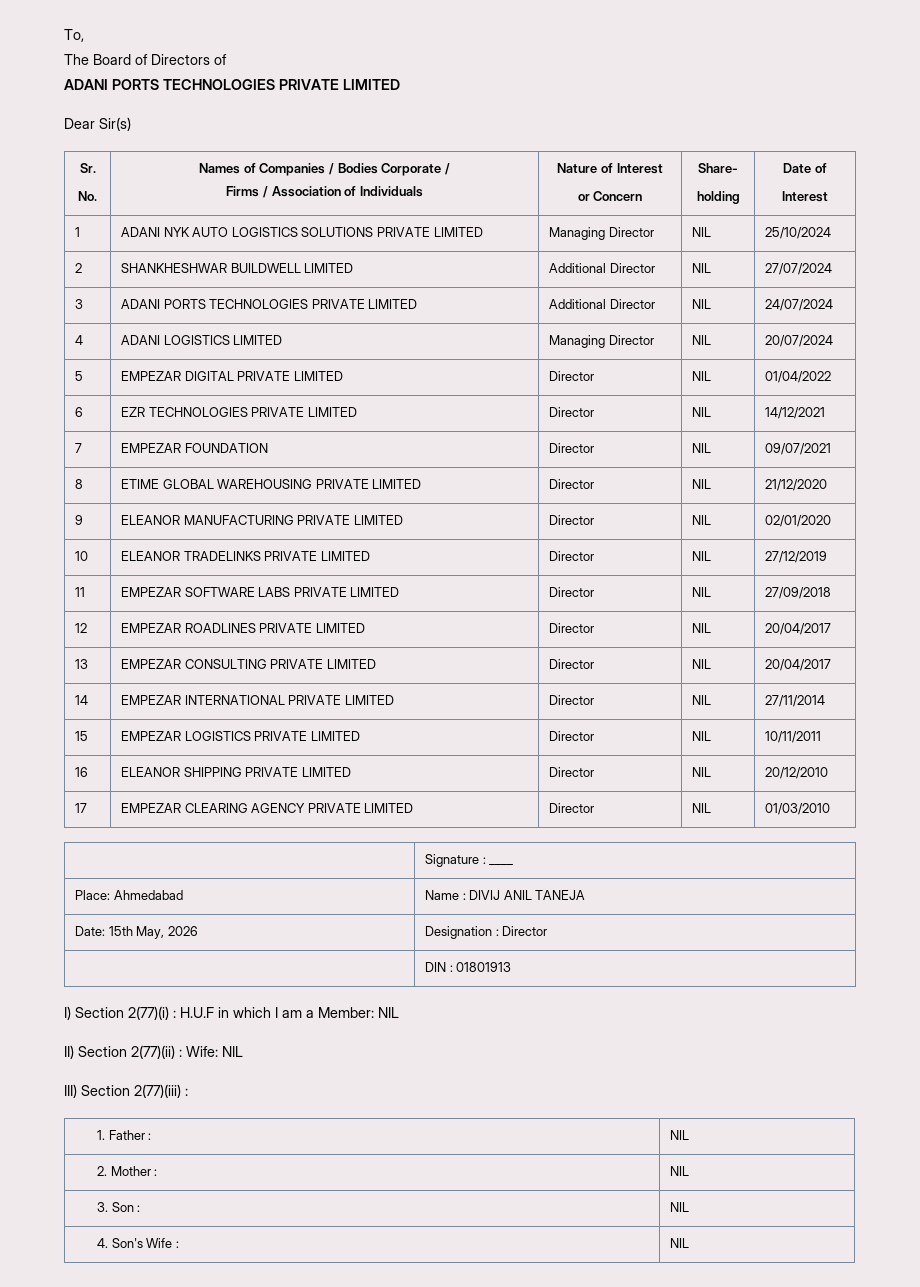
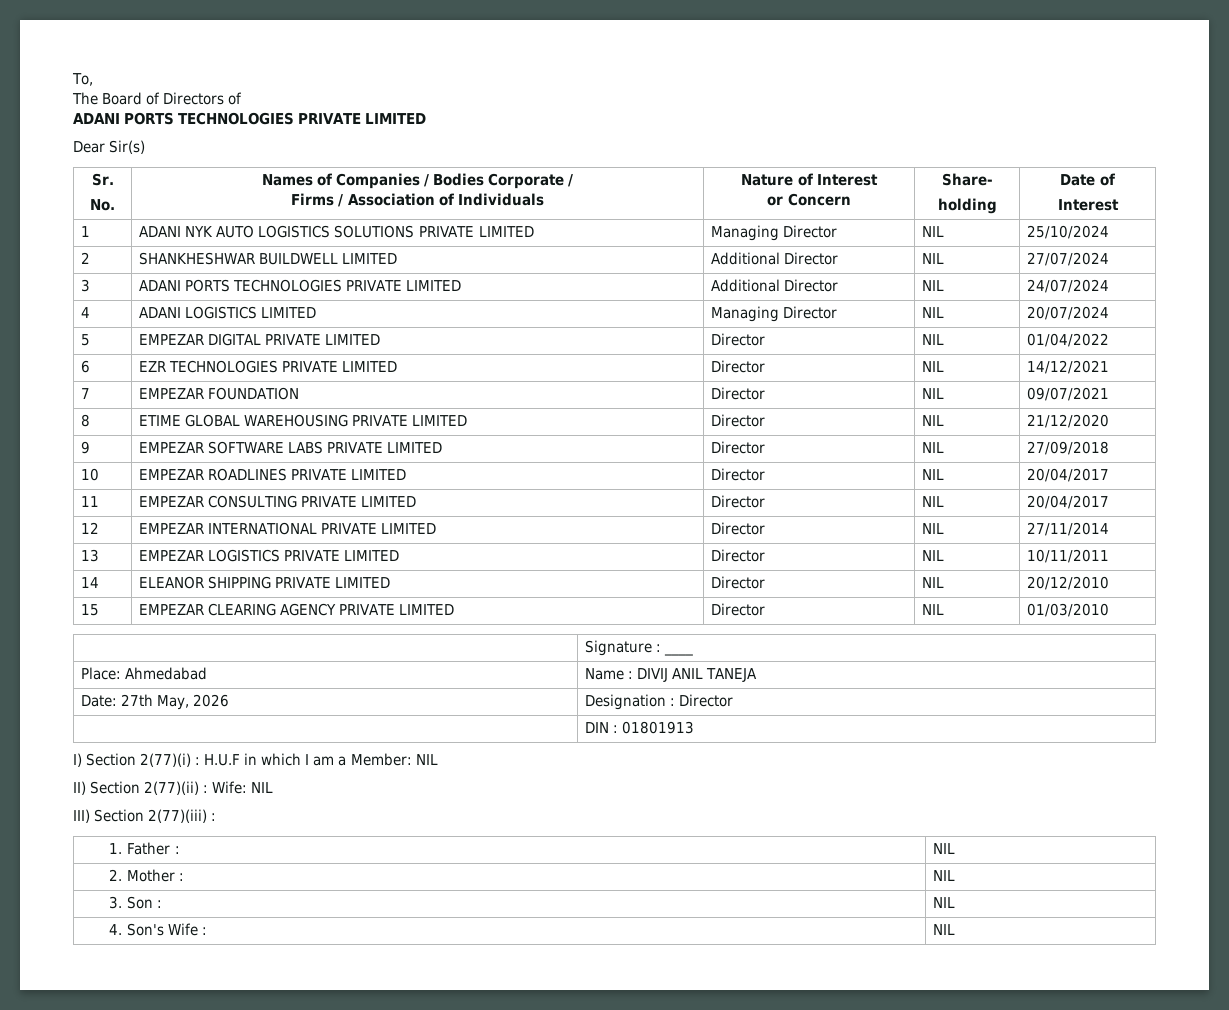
[121,515,403,525] [549,515,595,525] [692,515,712,525] [765,515,832,527] [75,551,89,561] [121,551,370,561] [549,551,595,561] [692,551,712,561] [765,551,828,563] [75,587,86,597] | ELEANOR MANUFACTURING PRIVATE LIMITED | Director | NIL | 02/01/2020 // 10 | ELEANOR TRADELINKS PRIVATE LIMITED | Director | NIL | 27/12/2019 // 11 -> (91, 447) none
[75,623,88,633] 12 -> [81,468,100,481] 10
[75,659,89,669] 13 -> [81,496,100,507] 11
[75,695,89,705] 14 -> [81,522,100,534] 12
[75,731,89,741] 15 -> [81,549,100,562] 13
[75,767,89,777] 16 -> [81,577,100,588] 14
[75,803,88,813] 17 -> [81,604,100,616] 15
[108,926,133,936] 15th -> [121,694,154,706] 27th

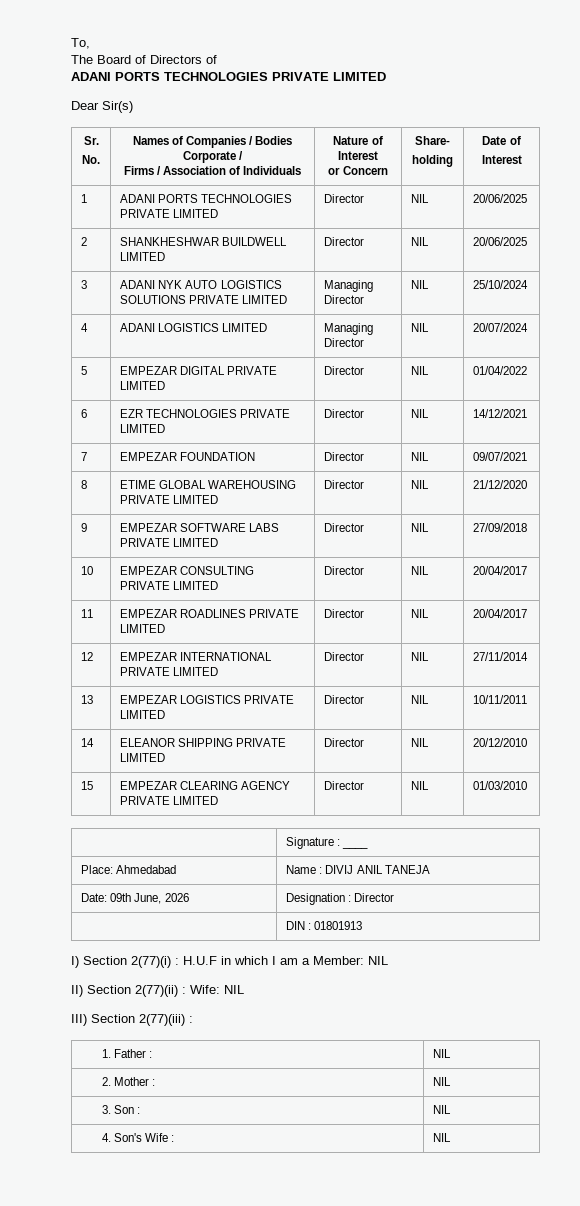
(91, 231) none -> [120,194,293,203] [120,209,219,218] [324,194,365,203] [411,194,430,203] [473,194,528,203] [81,237,88,246] [120,237,288,246] [120,252,166,261] [324,237,365,246] [411,237,430,246] [473,237,528,246] [81,280,88,289] | ADANI PORTS TECHNOLOGIES PRIVATE LIMITED | Director | NIL | 20/06/2025 // 2 | SHANKHESHWAR BUILDWELL LIMITED | Director | NIL | 20/06/2025 // 3
[81,252,91,264] [139,252,398,265] [711,252,839,265] [922,253,945,264] [1027,252,1110,266] [81,279,91,292] [139,279,462,292] [711,279,839,292] [922,280,945,291] [1027,279,1110,293] // 2 | SHANKHESHWAR BUILDWELL LIMITED | Additional Director | NIL | 27/07/2024 // 3 | ADANI PORTS TECHNOLOGIES PRIVATE LIMITED | Additional Director | NIL | 24/07/2024 -> (529, 284) none
[208,468,288,481] ROADLINES -> [180,566,255,575] CONSULTING
[208,495,298,508] CONSULTING -> [180,609,247,618] ROADLINES
[121,694,190,710] 27th May, -> [110,893,162,904] 09th June,

